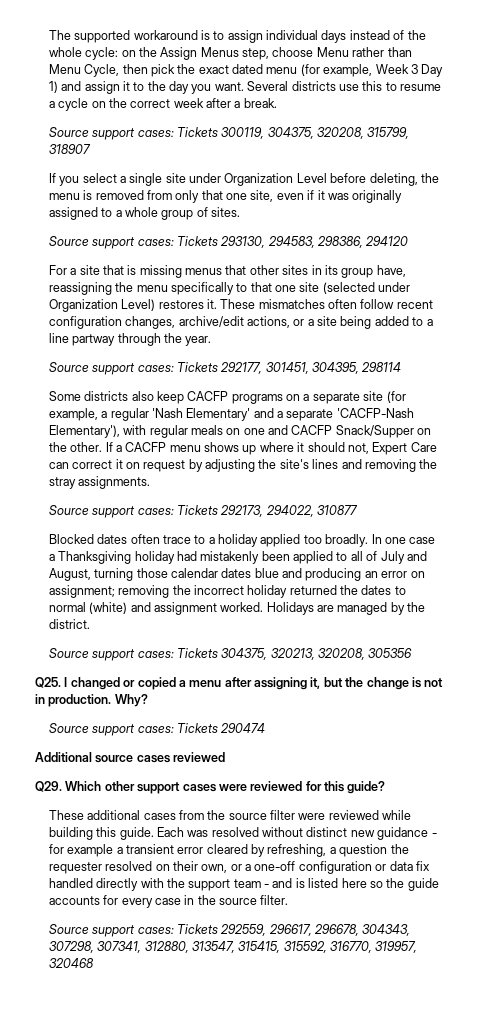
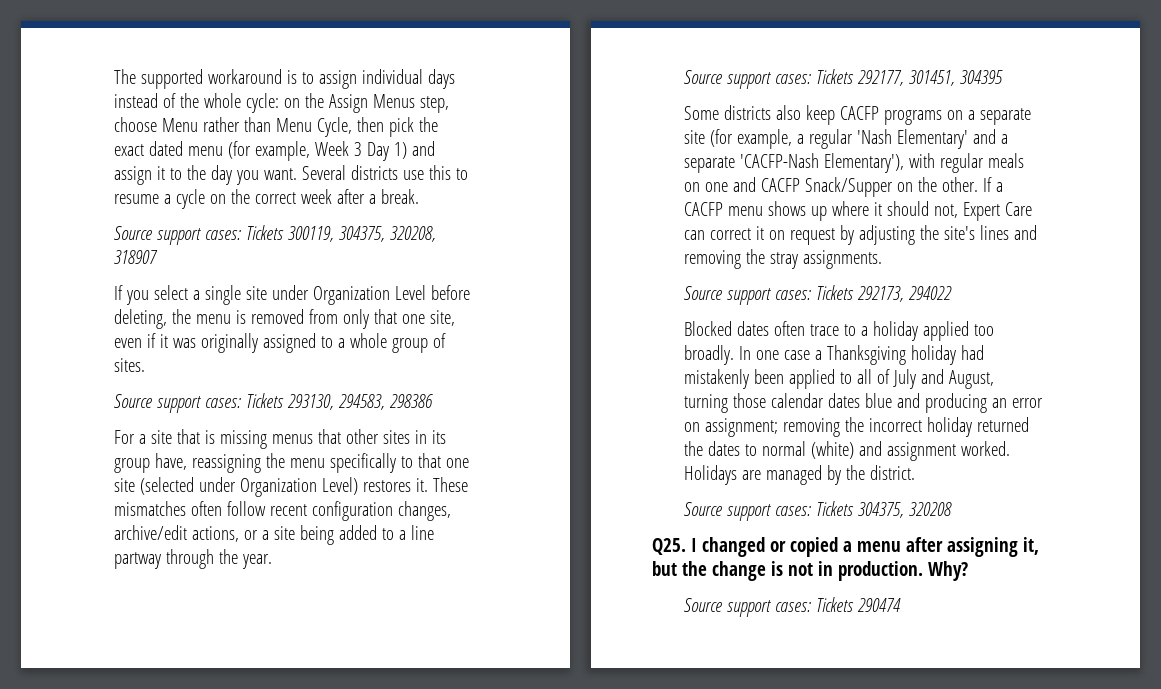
[367,127,410,139] 315799, -> (436, 234) none
[317,236,409,248] 298386, 294120 -> [388,394,433,408] 298386
[312,362,402,374] 304395, 298114 -> [959,70,1003,84] 304395
[265,505,359,517] 294022, 310877 -> [907,286,952,300] 294022
[270,648,413,660] 320213, 320208, 305356 -> [908,502,952,516] 320208
[35,752,226,763] [35,781,386,794] [48,810,412,820] [48,827,437,840] [48,844,409,857] [48,861,430,874] [48,878,439,891] [48,895,289,908] [48,924,411,937] [48,941,418,953] [48,958,94,968] // Additional source cases reviewed // Q29. Which other support cases were reviewed for this guide? // These additional cases from the source filter were reviewed while building this guide. Each was resolved without distinct new guidance - for example a transient error cleared by refreshing, a question the requester resolved on their own, or a one-off configuration or data fix handled directly with the support team - and is listed here so the guide accounts for every case in the source filter. // Source support cases: Tickets 292559, 296617, 296678, 304343, 307298, 307341, 312880, 313547, 315415, 315592, 316770, 319957, 320468 -> (901, 605) none

